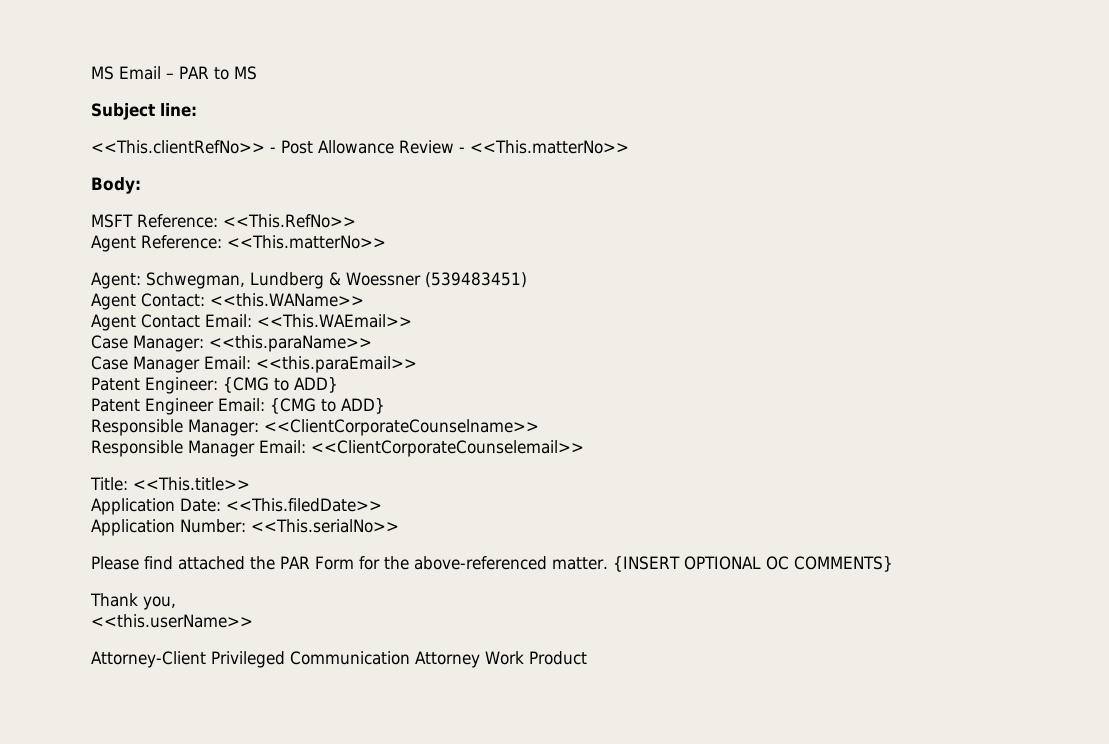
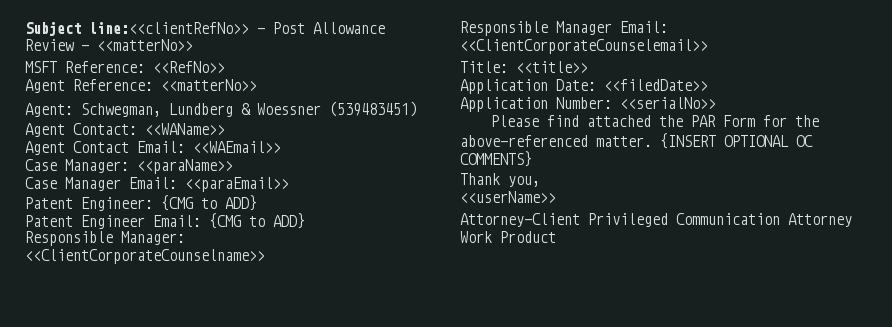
[91,66,257,80] [91,103,197,120] [91,140,265,154] MS Email – PAR to MS // Subject line: // <<This.clientRefNo>> -> [25,21,249,36] Subject line:<<clientRefNo>>
[470,140,629,154] [91,177,141,194] <<This.matterNo>> // Body: -> [97,39,193,51] <<matterNo>>
[223,214,356,228] <<This.RefNo>> -> [153,61,225,73] <<RefNo>>
[227,235,386,249] <<This.matterNo>> -> [161,79,257,91] <<matterNo>>
[210,293,364,307] <<this.WAName>> -> [145,123,225,135] <<WAName>>
[257,314,412,328] <<This.WAEmail>> -> [193,141,281,153] <<WAEmail>>
[209,335,372,352] <<this.paraName>> -> [137,159,233,174] <<paraName>>
[256,356,417,373] <<this.paraEmail>> -> [185,177,289,192] <<paraEmail>>
[133,477,250,491] <<This.title>> -> [516,61,588,73] <<title>>
[226,498,382,512] <<This.filedDate>> -> [604,79,708,91] <<filedDate>>
[251,519,399,533] <<This.serialNo>> -> [620,97,716,109] <<serialNo>>
[91,614,253,628] <<this.userName>> -> [460,191,556,203] <<userName>>

